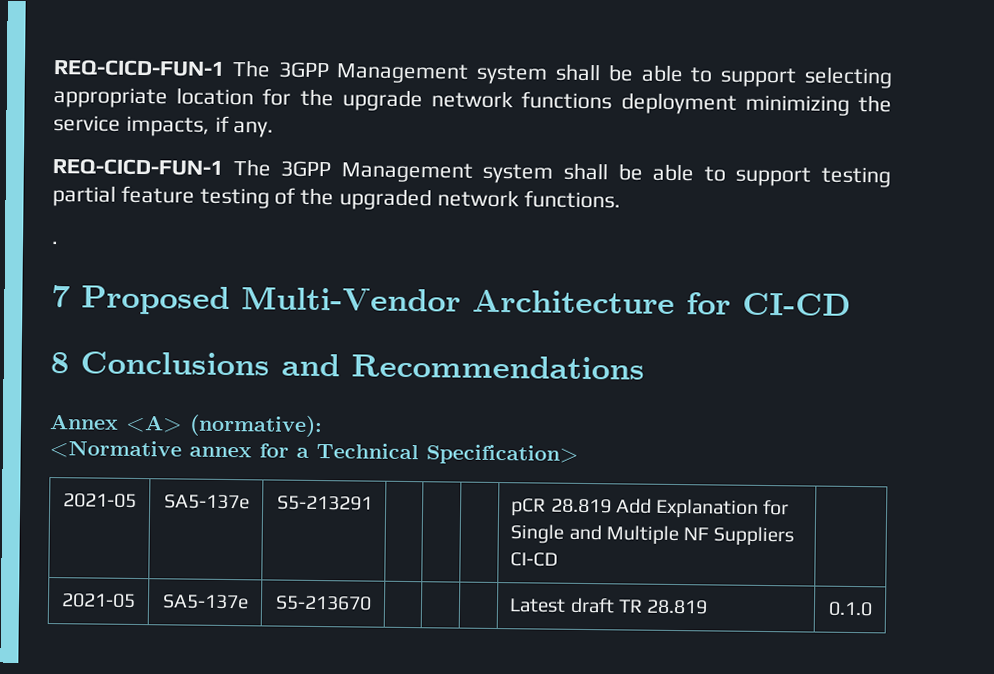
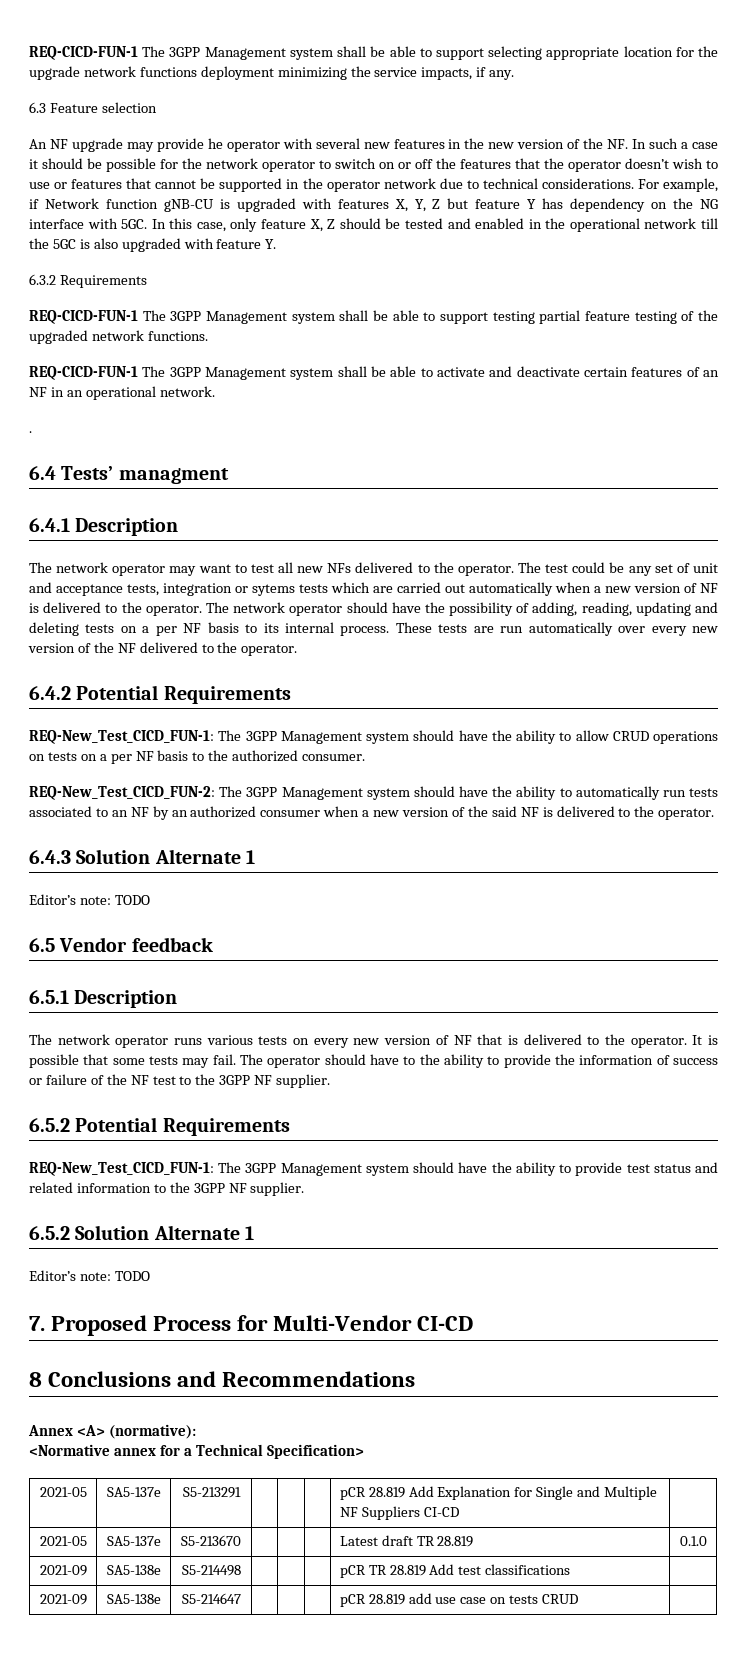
(275, 129) none -> [29,102,157,113] [29,138,719,152] [29,158,718,172] [29,178,718,192] [29,198,719,212] [29,218,718,232] [29,238,277,252] [29,274,147,288] // 6.3 Feature selection // An NF upgrade may provide he operator with several new features in the new version of the NF. In such a case it should be possible for the network operator to switch on or off the features that the operator doesn’t wish to use or features that cannot be supported in the operator network due to technical considerations. For example, if Network function gNB-CU is upgraded with features X, Y, Z but feature Y has dependency on the NG interface with 5GC. In this case, only feature X, Z should be tested and enabled in the operational network till the 5GC is also upgraded with feature Y. // 6.3.2 Requirements
[52,241,59,245] [51,285,731,316] . // 7 Proposed Multi-Vendor Architecture for -> [29,366,719,380] [29,386,215,400] [29,431,32,433] [29,466,229,484] [29,518,179,536] [29,562,718,576] [29,582,718,596] [29,602,718,616] [29,622,719,636] [28,642,298,656] [29,685,291,704] [29,730,718,744] [29,750,366,764] [29,786,718,800] [29,806,715,820] [29,849,255,864] [29,894,150,905] [29,937,213,952] [29,990,178,1008] [29,1034,719,1048] [29,1054,718,1068] [29,1074,331,1088] [29,1117,290,1136] [29,1162,719,1176] [29,1182,305,1196] [29,1225,254,1240] [29,1270,150,1281] [29,1315,413,1336] REQ-CICD-FUN-1 The 3GPP Management system shall be able to activate and deactivate certain features of an NF in an operational network. // . // 6.4 Tests’ managment // 6.4.1 Description // The network operator may want to test all new NFs delivered to the operator. The test could be any set of unit and acceptance tests, integration or sytems tests which are carried out automatically when a new version of NF is delivered to the operator. The network operator should have the possibility of adding, reading, updating and deleting tests on a per NF basis to its internal process. These tests are run automatically over every new version of the NF delivered to the operator. // 6.4.2 Potential Requirements // REQ-New_Test_CICD_FUN-1: The 3GPP Management system should have the ability to allow CRUD operations on tests on a per NF basis to the authorized consumer. // REQ-New_Test_CICD_FUN-2: The 3GPP Management system should have the ability to automatically run tests associated to an NF by an authorized consumer when a new version of the said NF is delivered to the operator. // 6.4.3 Solution Alternate 1 // Editor’s note: TODO // 6.5 Vendor feedback // 6.5.1 Description // The network operator runs various tests on every new version of NF that is delivered to the operator. It is possible that some tests may fail. The operator should have to the ability to provide the information of success or failure of the NF test to the 3GPP NF supplier. // 6.5.2 Potential Requirements // REQ-New_Test_CICD_FUN-1: The 3GPP Management system should have the ability to provide test status and related information to the 3GPP NF supplier. // 6.5.2 Solution Alternate 1 // Editor’s note: TODO // 7. Proposed Process for Multi-Vendor
(873, 609) none -> [39,1565,87,1576] [106,1565,161,1575] [181,1565,241,1576] [339,1564,571,1578] [39,1594,87,1605] [106,1594,161,1604] [181,1593,241,1604] [339,1593,579,1607] // 2021-09 | SA5-138e | S5-214498 | | | | pCR TR 28.819 Add test classifications | // 2021-09 | SA5-138e | S5-214647 | | | | pCR 28.819 add use case on tests CRUD |

